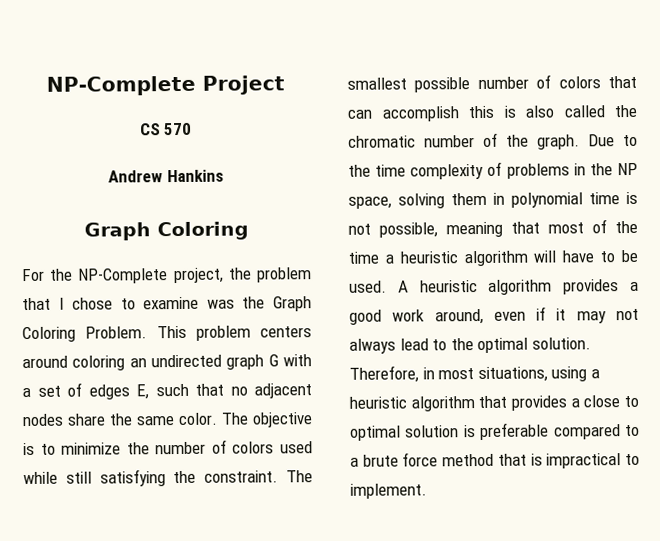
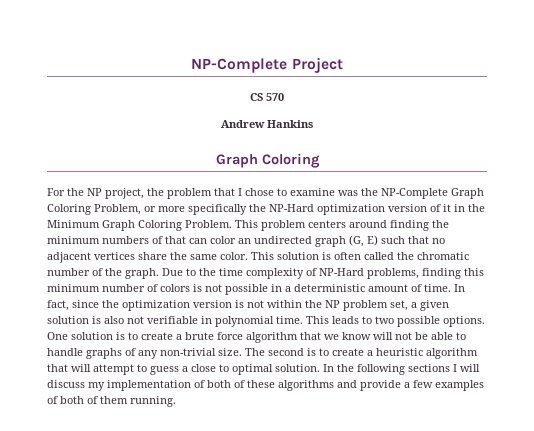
[77,268,169,284] NP-Complete -> [87,188,102,196] NP
(266, 302) none -> [381,188,484,199] [47,204,485,215] [47,220,100,228] NP-Complete Graph Coloring Problem, or more specifically the NP-Hard optimization version of it in the Minimum
[72,354,312,371] [22,382,149,400] coloring an undirected graph G with a set of edges E, -> [390,220,449,231] [47,235,378,247] finding the minimum numbers of that can color an undirected graph (G, E)
[22,413,64,427] nodes -> [94,252,135,260] vertices
[221,412,313,428] [23,439,313,456] [23,469,314,487] [347,74,637,93] [347,105,554,122] The objective is to minimize the number of colors used while still satisfying the constraint. The smallest possible number of colors that can accomplish this is also -> [251,252,361,260] This solution is often
[506,162,638,179] [348,191,638,209] [348,219,638,238] [348,249,638,267] [349,279,639,295] [349,306,639,325] [349,337,591,354] [349,365,600,383] [349,395,639,412] [350,422,640,441] [350,452,640,469] [350,483,427,499] problems in the NP space, solving them in polynomial time is not possible, meaning that most of the time a heuristic algorithm will have to be used. A heuristic algorithm provides a good work around, even if it may not always lead to the optimal solution. Therefore, in most situations, using a heuristic algorithm that provides a close to optimal solution is preferable compared to a brute force method that is impractical to implement. -> [319,268,484,279] [47,284,465,295] [47,300,449,311] [47,316,485,327] [47,332,466,343] [47,348,478,359] [47,364,480,375] [47,380,484,391] [47,396,176,407] NP-Hard problems, finding this minimum number of colors is not possible in a deterministic amount of time. In fact, since the optimization version is not within the NP problem set, a given solution is also not verifiable in polynomial time. This leads to two possible options. One solution is to create a brute force algorithm that we know will not be able to handle graphs of any non-trivial size. The second is to create a heuristic algorithm that will attempt to guess a close to optimal solution. In the following sections I will discuss my implementation of both of these algorithms and provide a few examples of both of them running.

